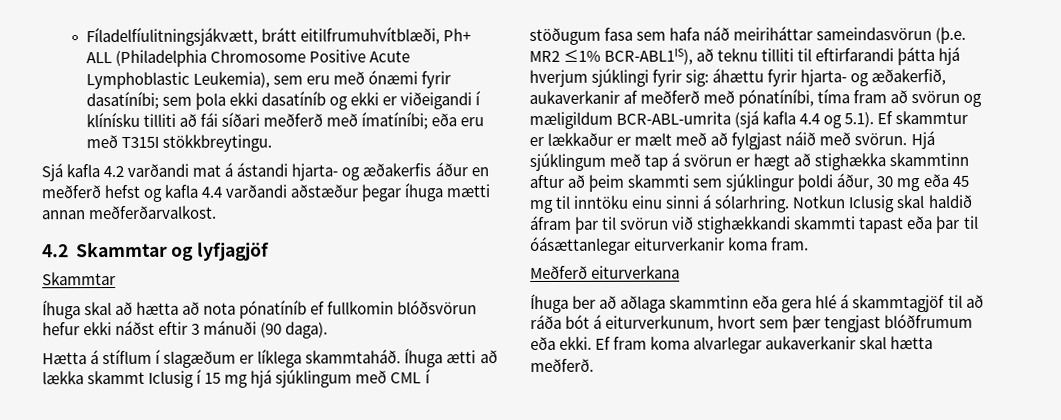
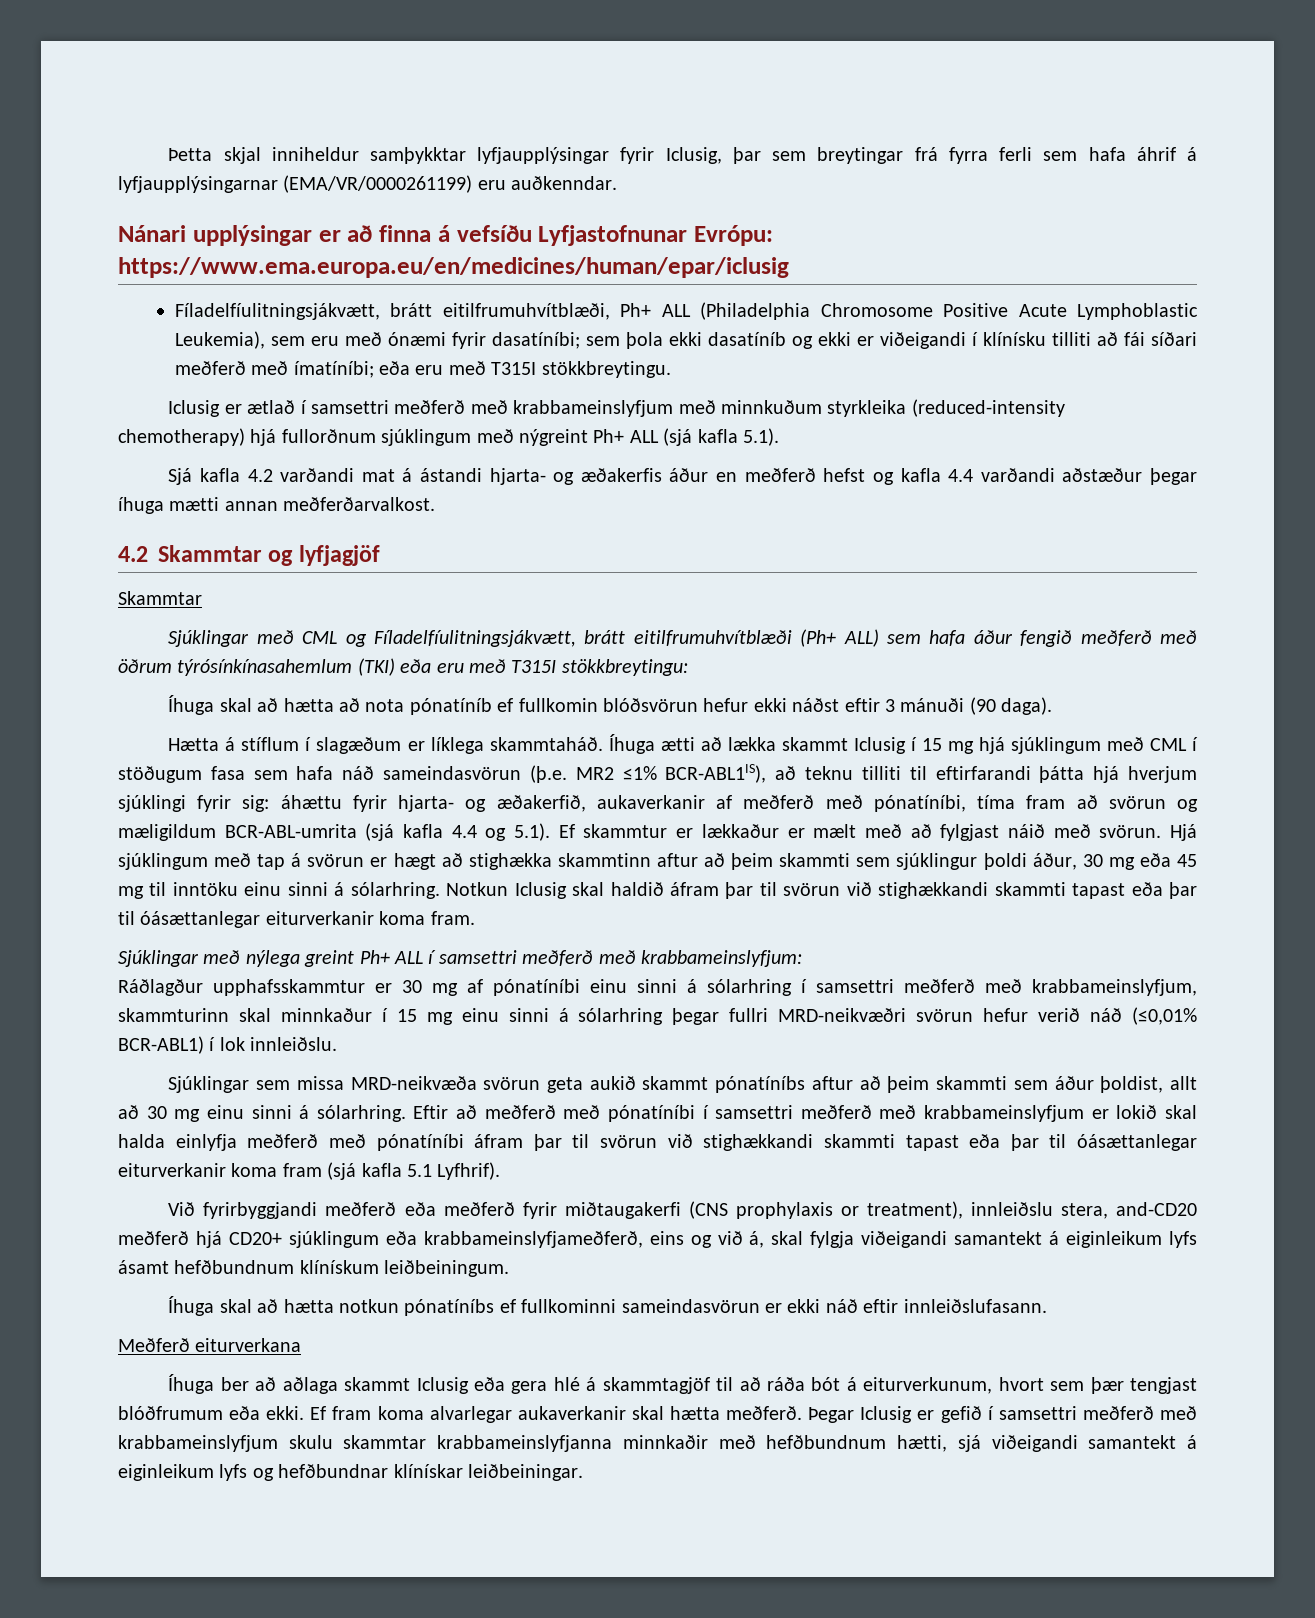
(85, 37) none -> [168,147,1198,164] [118,175,618,193] [118,225,773,246] [118,257,789,278] Þetta skjal inniheldur samþykktar lyfjaupplýsingar fyrir Iclusig, þar sem breytingar frá fyrra ferli sem hafa áhrif á lyfjaupplýsingarnar (EMA/VR/0000261199) eru auðkenndar. // Nánari upplýsingar er að finna á vefsíðu Lyfjastofnunar Evrópu: https://www.ema.europa.eu/en/medicines/human/epar/iclusig //
(273, 143) none -> [168,399,1065,417] [118,428,779,446] // Iclusig er ætlað í samsettri meðferð með krabbameinslyfjum með minnkuðum styrkleika (reduced-intensity chemotherapy) hjá fullorðnum sjúklingum með nýgreint Ph+ ALL (sjá kafla 5.1).
(116, 279) none -> [168,629,1197,647] [118,658,688,676] // Sjúklingar með CML og Fíladelfíulitningsjákvætt, brátt eitilfrumuhvítblæði (Ph+ ALL) sem hafa áður fengið meðferð með öðrum týrósínkínasahemlum (TKI) eða eru með T315I stökkbreytingu:
[733,26,814,41] meiriháttar -> (375, 773) none
(810, 244) none -> [118,950,802,967] [118,979,1197,996] [118,1007,1198,1025] [118,1036,338,1054] [168,1076,1198,1093] [118,1105,1197,1122] [118,1134,1197,1151] [118,1162,501,1180] [168,1201,1197,1219] [118,1231,1197,1248] [118,1260,510,1277] [168,1296,1047,1316] // Sjúklingar með nýlega greint Ph+ ALL í samsettri meðferð með krabbameinslyfjum: // Ráðlagður upphafsskammtur er 30 mg af pónatíníbi einu sinni á sólarhring í samsettri meðferð með krabbameinslyfjum, skammturinn skal minnkaður í 15 mg einu sinni á sólarhring þegar fullri MRD-neikvæðri svörun hefur verið náð (≤0,01% BCR-ABL1) í lok innleiðslu. // Sjúklingar sem missa MRD-neikvæða svörun geta aukið skammt pónatíníbs aftur að þeim skammti sem áður þoldist, allt að 30 mg einu sinni á sólarhring. Eftir að meðferð með pónatíníbi í samsettri meðferð með krabbameinslyfjum er lokið skal halda einlyfja meðferð með pónatíníbi áfram þar til svörun við stighækkandi skammti tapast eða þar til óásættanlegar eiturverkanir koma fram (sjá kafla 5.1 Lyfhrif). // Við fyrirbyggjandi meðferð eða meðferð fyrir miðtaugakerfi (CNS prophylaxis or treatment), innleiðslu stera, and-CD20 meðferð hjá CD20+ sjúklingum eða krabbameinslyfjameðferð, eins og við á, skal fylgja viðeigandi samantekt á eiginleikum lyfs ásamt hefðbundnum klínískum leiðbeiningum. // Íhuga skal að hætta notkun pónatíníbs ef fullkominni sameindasvörun er ekki náð eftir innleiðslufasann.
[669,295,750,309] skammtinn -> [344,1377,469,1394] skammt Iclusig
(594, 365) none -> [808,1406,1197,1423] [118,1435,1198,1452] [118,1464,583,1481] Þegar Iclusig er gefið í samsettri meðferð með krabbameinslyfjum skulu skammtar krabbameinslyfjanna minnkaðir með hefðbundnum hætti, sjá viðeigandi samantekt á eiginleikum lyfs og hefðbundnar klínískar leiðbeiningar.

